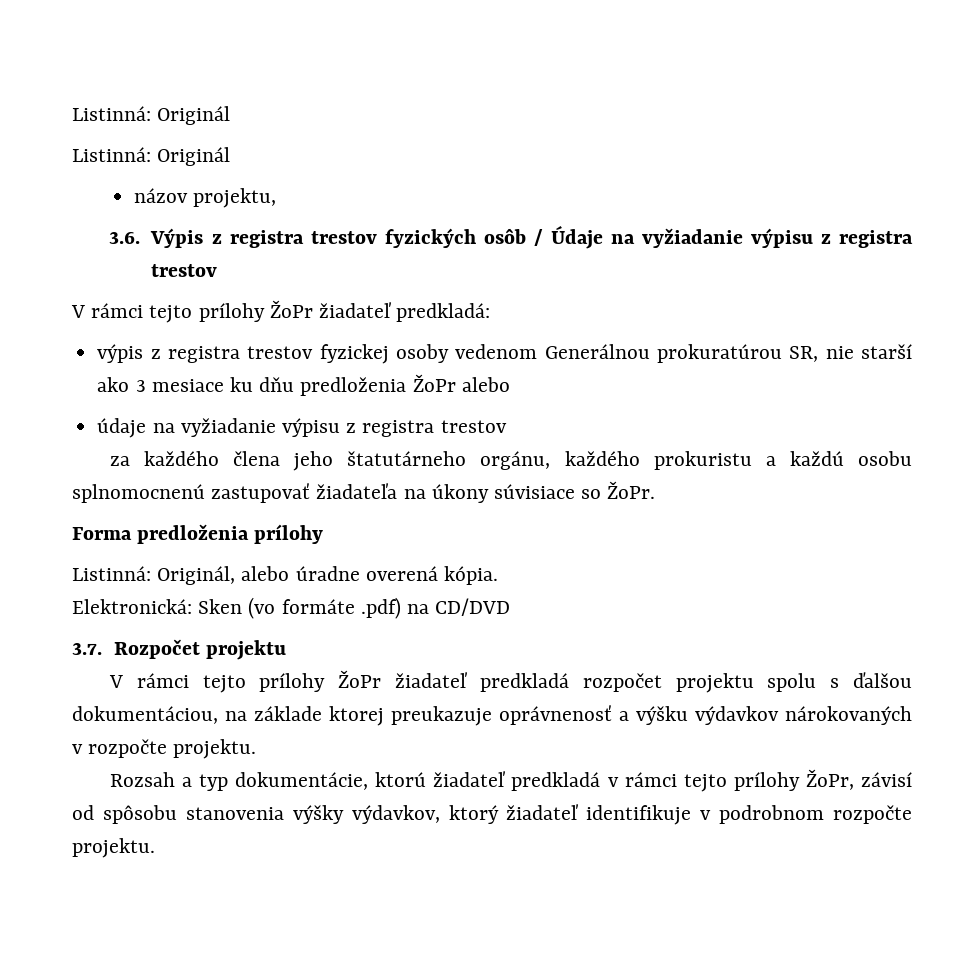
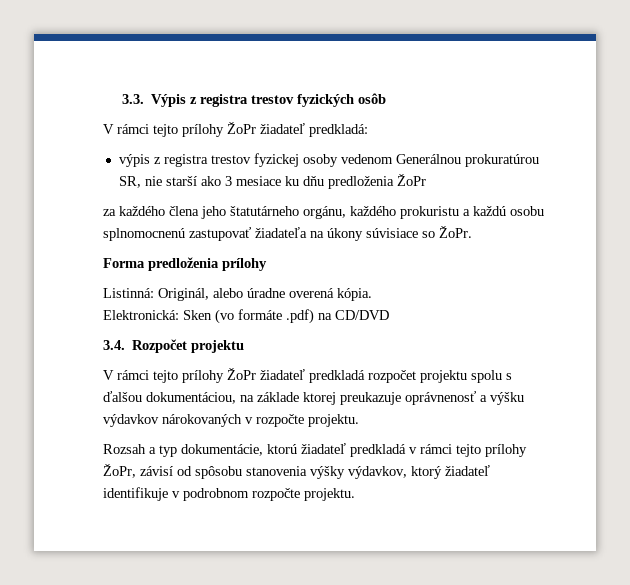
[72,106,231,125] [72,147,231,166] [134,188,277,208] [108,231,140,244] Listinná: Originál // Listinná: Originál // názov projektu, // 3.6. -> [121,94,144,104] 3.3.
[533,226,913,249] [151,264,218,277] / Údaje na vyžiadanie výpisu z registra trestov -> (387, 98) none
[461,377,510,392] [97,418,507,438] alebo // údaje na vyžiadanie výpisu z registra trestov -> (426, 180) none
[72,643,102,655] 3.7. -> [103,340,125,350] 3.4.

